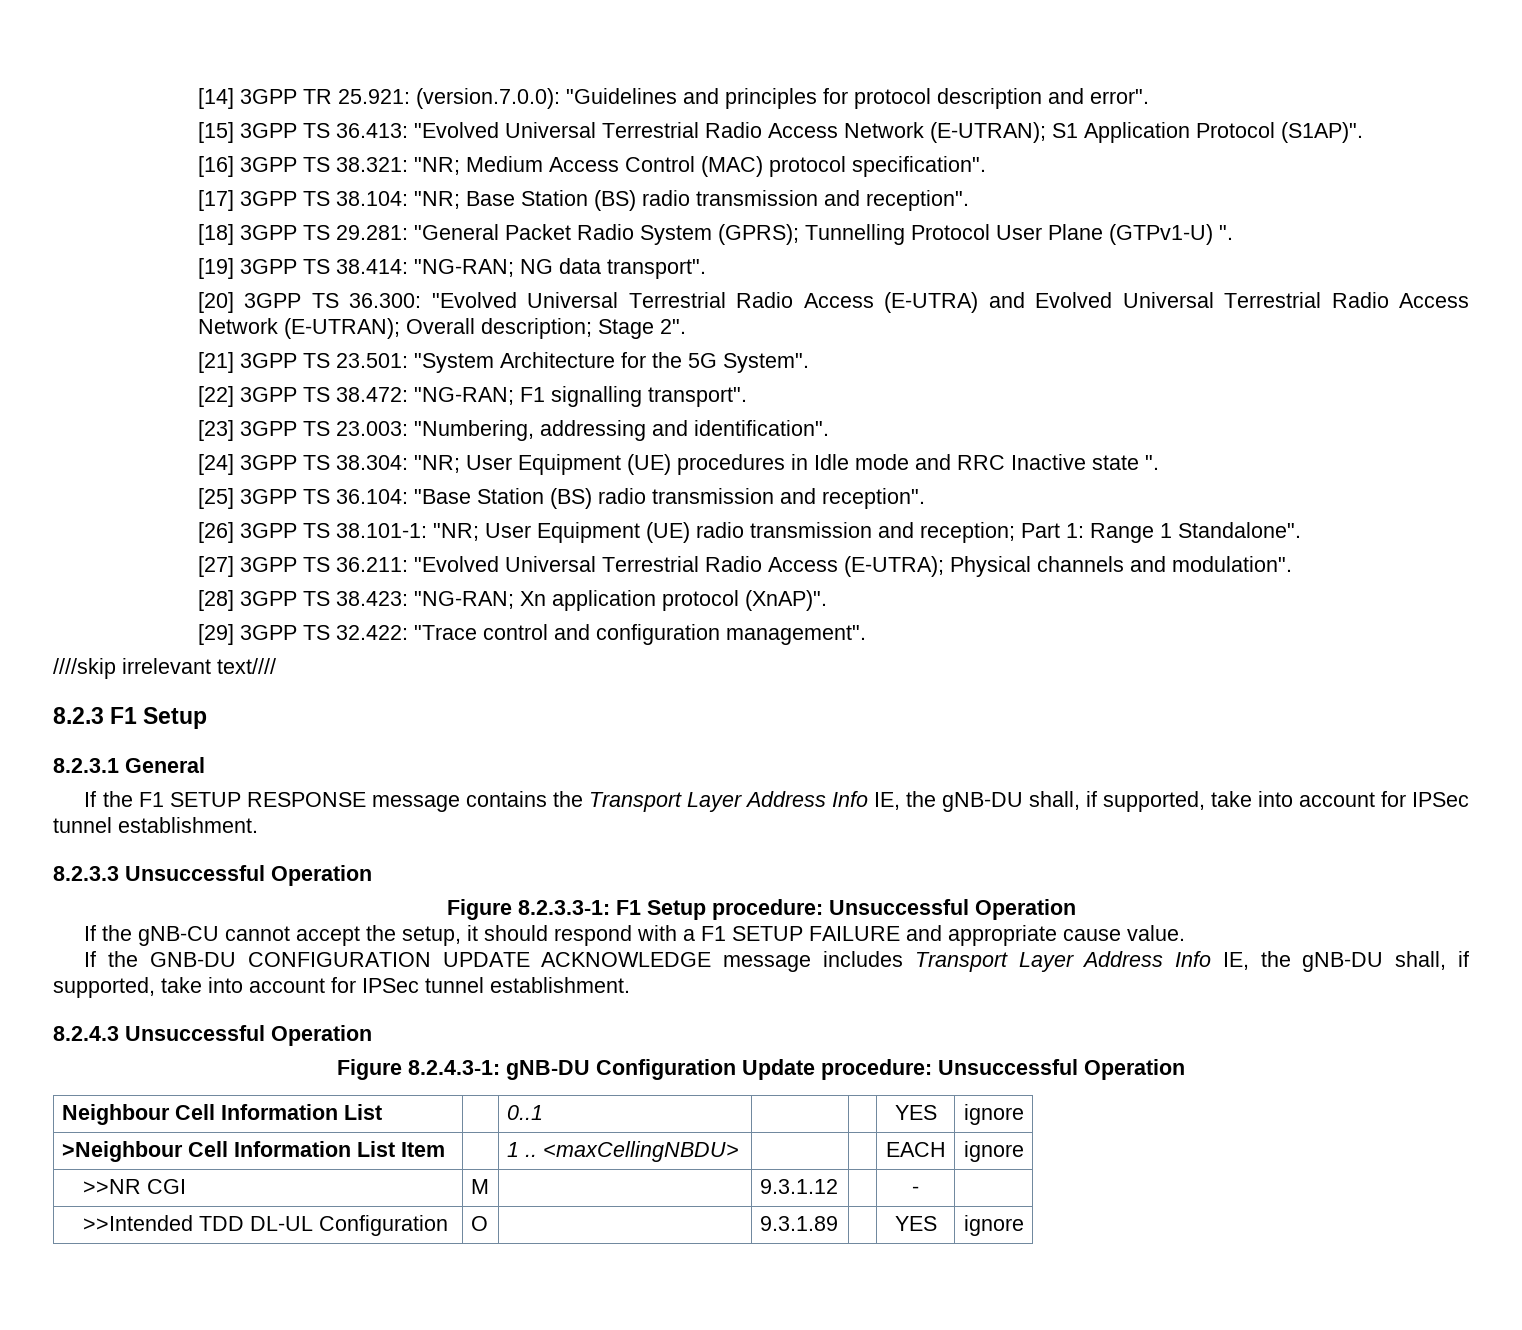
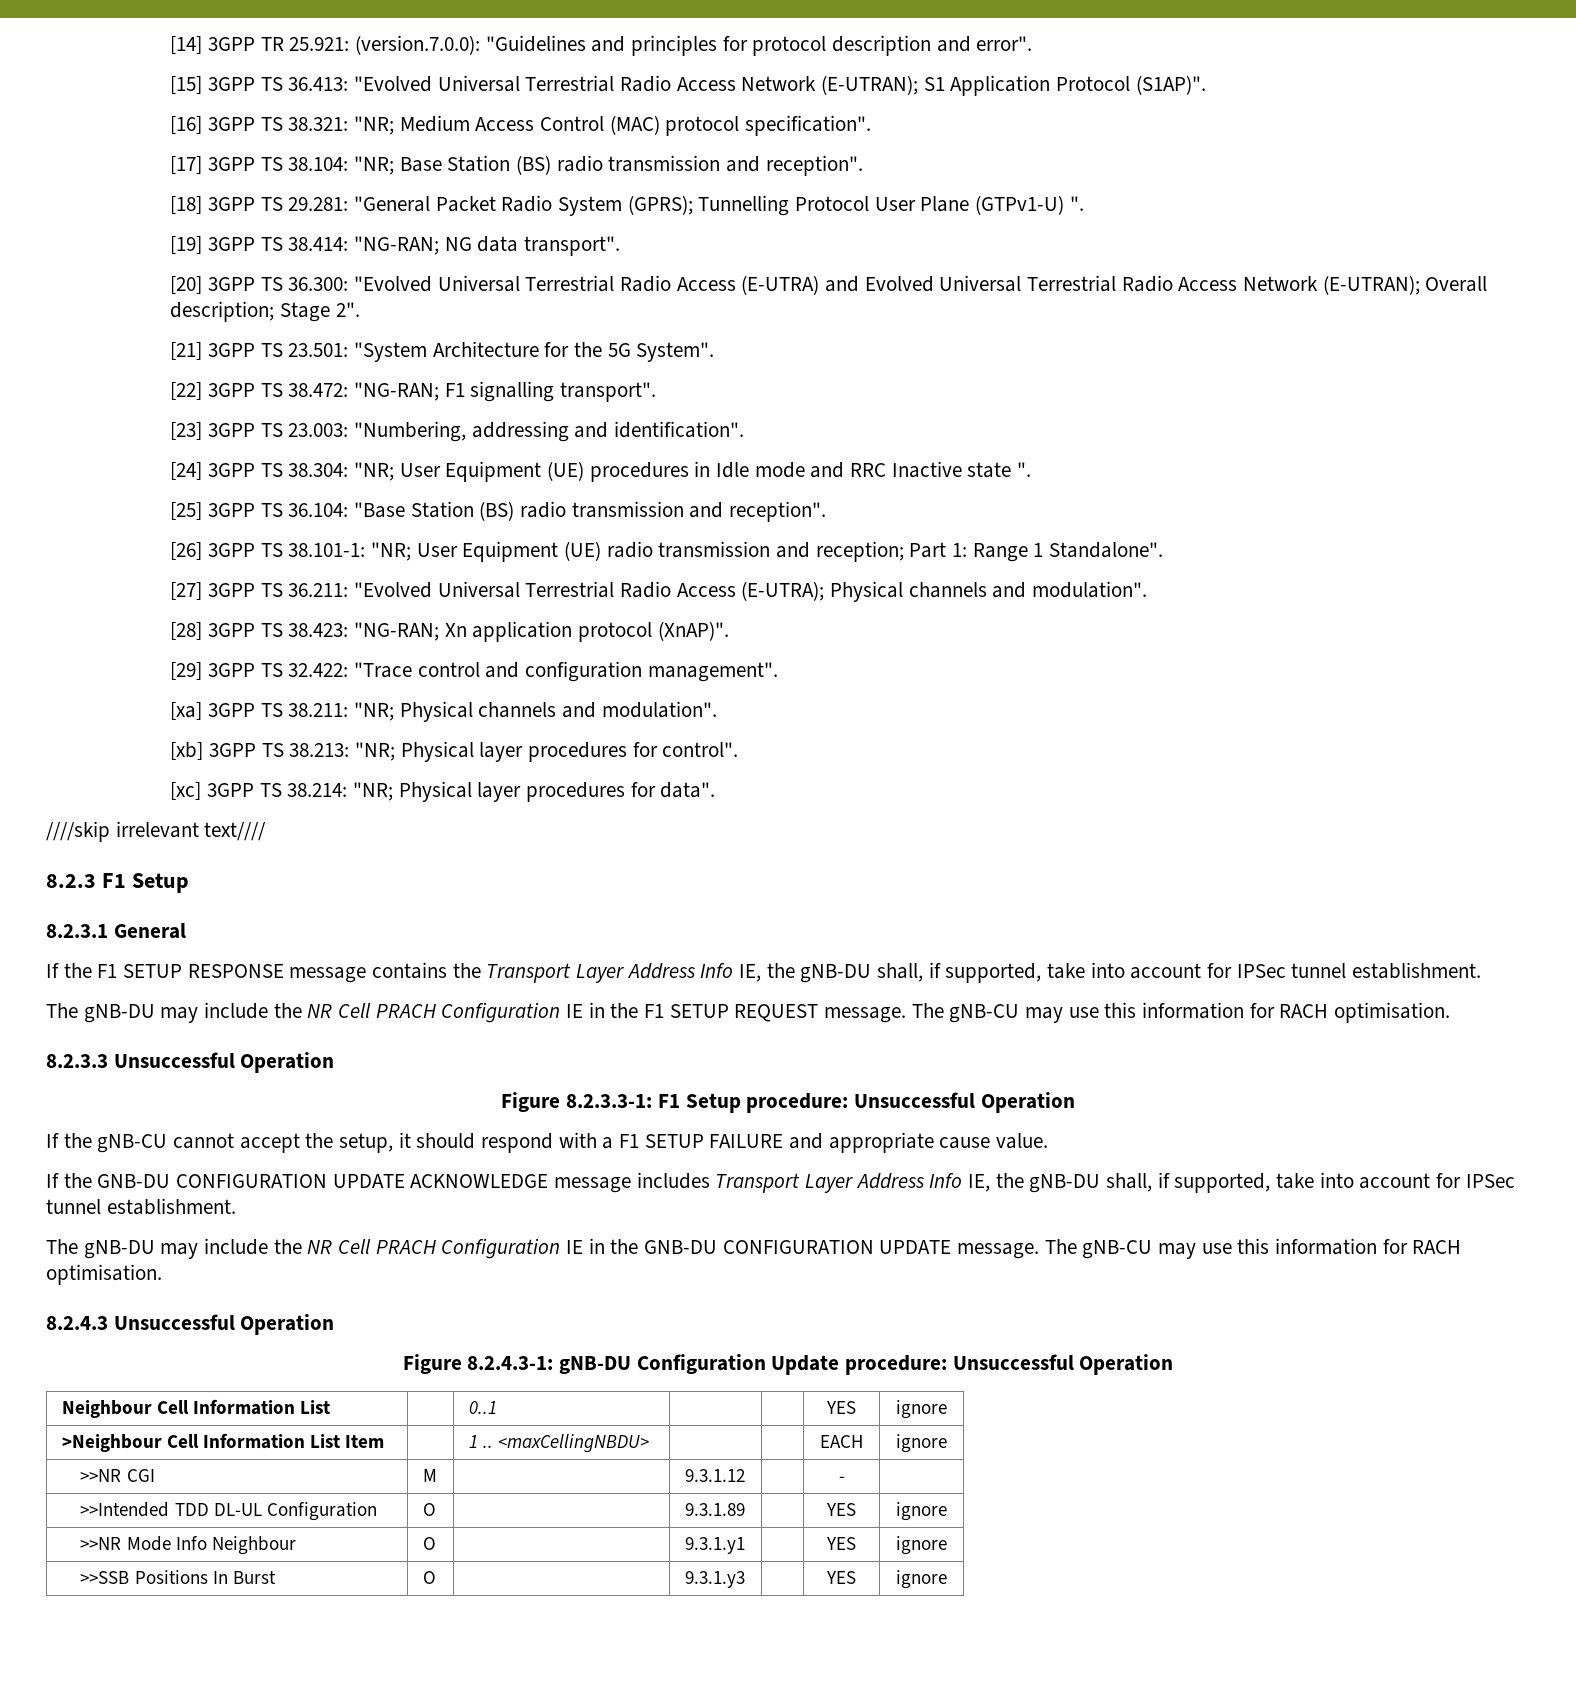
(866, 635) none -> [170,701,717,722] [170,741,739,762] [170,781,716,802] // [xa] 3GPP TS 38.211: "NR; Physical channels and modulation". // [xb] 3GPP TS 38.213: "NR; Physical layer procedures for control". // [xc] 3GPP TS 38.214: "NR; Physical layer procedures for data".
(258, 825) none -> [46,1002,1451,1023] // The gNB-DU may include the NR Cell PRACH Configuration IE in the F1 SETUP REQUEST message. The gNB-CU may use this information for RACH optimisation.
(630, 985) none -> [46,1238,1462,1259] [46,1264,162,1285] // The gNB-DU may include the NR Cell PRACH Configuration IE in the GNB-DU CONFIGURATION UPDATE message. The gNB-CU may use this information for RACH optimisation.
(1024, 1225) none -> [80,1536,296,1555] [422,1537,436,1550] [684,1537,745,1554] [826,1537,856,1550] [896,1536,947,1555] [80,1570,276,1584] [422,1571,436,1584] [684,1571,745,1588] [826,1571,856,1584] [896,1570,947,1589] // >>NR Mode Info Neighbour | O | | 9.3.1.y1 | | YES | ignore // >>SSB Positions In Burst | O | | 9.3.1.y3 | | YES | ignore

